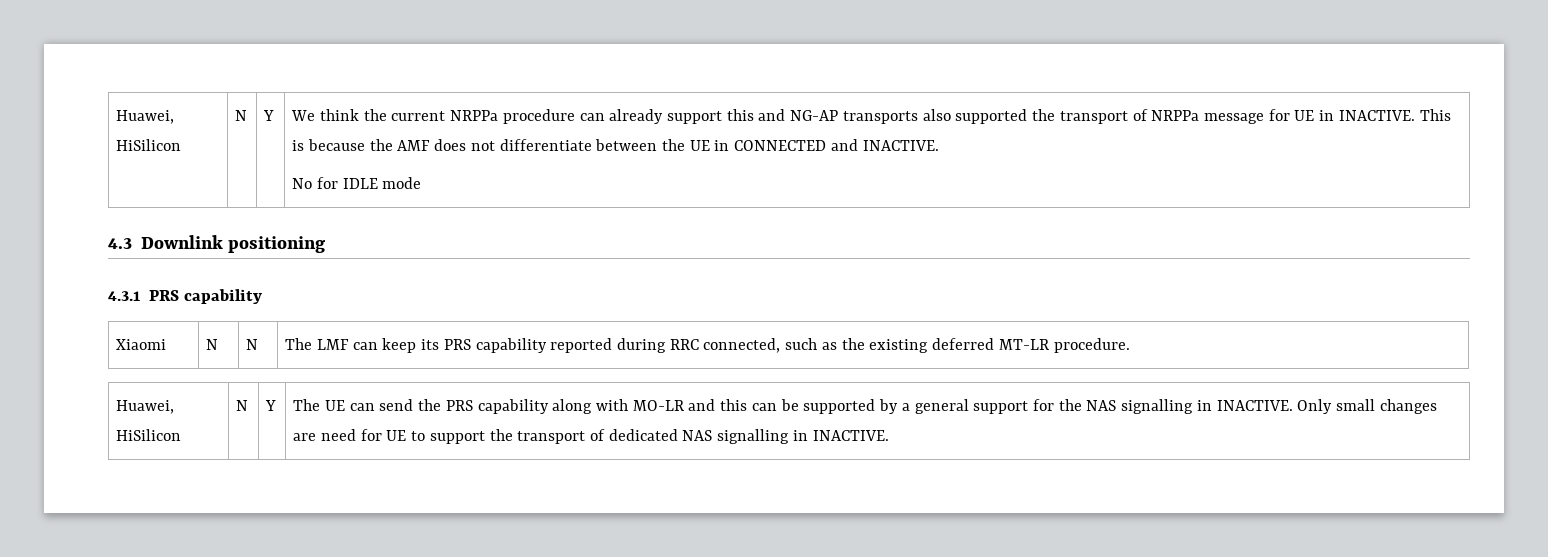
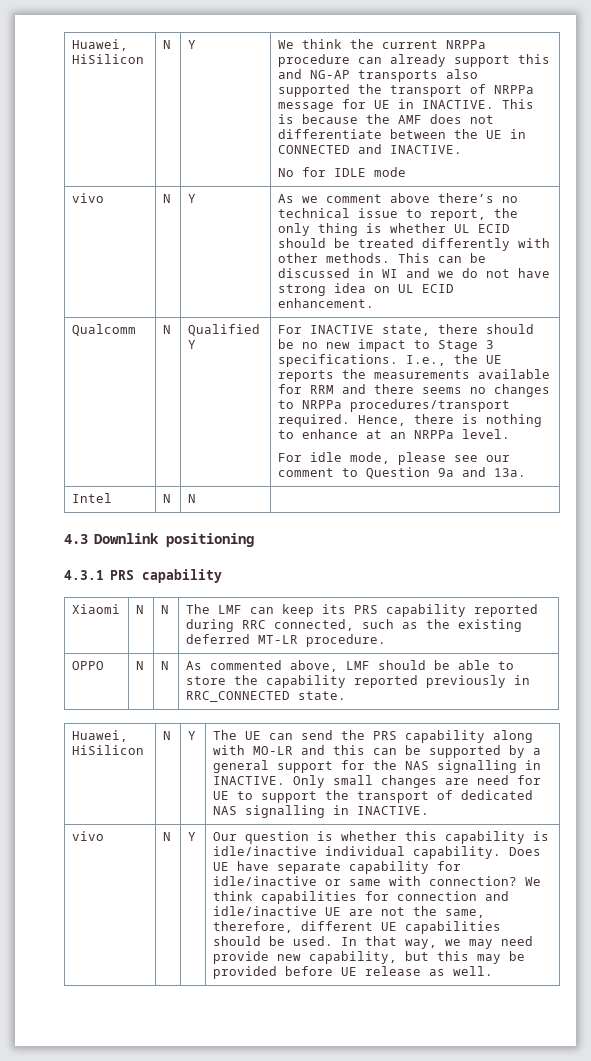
(422, 183) none -> [71,193,104,203] [162,194,171,203] [187,194,196,203] [277,193,518,203] [277,208,518,221] [277,223,510,236] [277,238,550,251] [277,253,486,263] [277,268,550,278] [277,283,454,296] [277,298,374,308] [71,324,136,336] [162,325,171,334] [187,324,260,336] [187,340,196,349] [277,324,534,336] [277,339,494,352] [277,354,502,367] [277,369,550,382] [277,384,550,397] [277,399,510,412] [277,414,542,427] [277,429,510,439] [277,452,510,465] [277,467,526,479] [71,493,112,503] [162,494,171,503] [187,494,196,503] // vivo | N | Y | As we comment above there’s no technical issue to report, the only thing is whether UL ECID should be treated differently with other methods. This can be discussed in WI and we do not have strong idea on UL ECID enhancement. // Qualcomm | N | Qualified Y | For INACTIVE state, there should be no new impact to Stage 3 specifications. I.e., the UE reports the measurements available for RRM and there seems no changes to NRPPa procedures/transport required. Hence, there is nothing to enhance at an NRPPa level. // For idle mode, please see our comment to Question 9a and 13a. // Intel | N | N |
(1130, 345) none -> [71,661,104,670] [135,661,144,670] [160,661,169,670] [185,660,514,672] [185,675,530,688] [185,691,346,702] // OPPO | N | N | As commented above, LMF should be able to store the capability reported previously in RRC_CONNECTED state.
(889, 435) none -> [71,831,104,841] [162,832,171,841] [187,832,196,841] [212,831,549,844] [212,846,541,859] [212,861,461,874] [212,876,541,886] [212,891,509,904] [212,906,485,918] [212,921,501,934] [212,936,533,949] [212,951,525,964] [212,966,493,979] // vivo | N | Y | Our question is whether this capability is idle/inactive individual capability. Does UE have separate capability for idle/inactive or same with connection? We think capabilities for connection and idle/inactive UE are not the same, therefore, different UE capabilities should be used. In that way, we may need provide new capability, but this may be provided before UE release as well.

